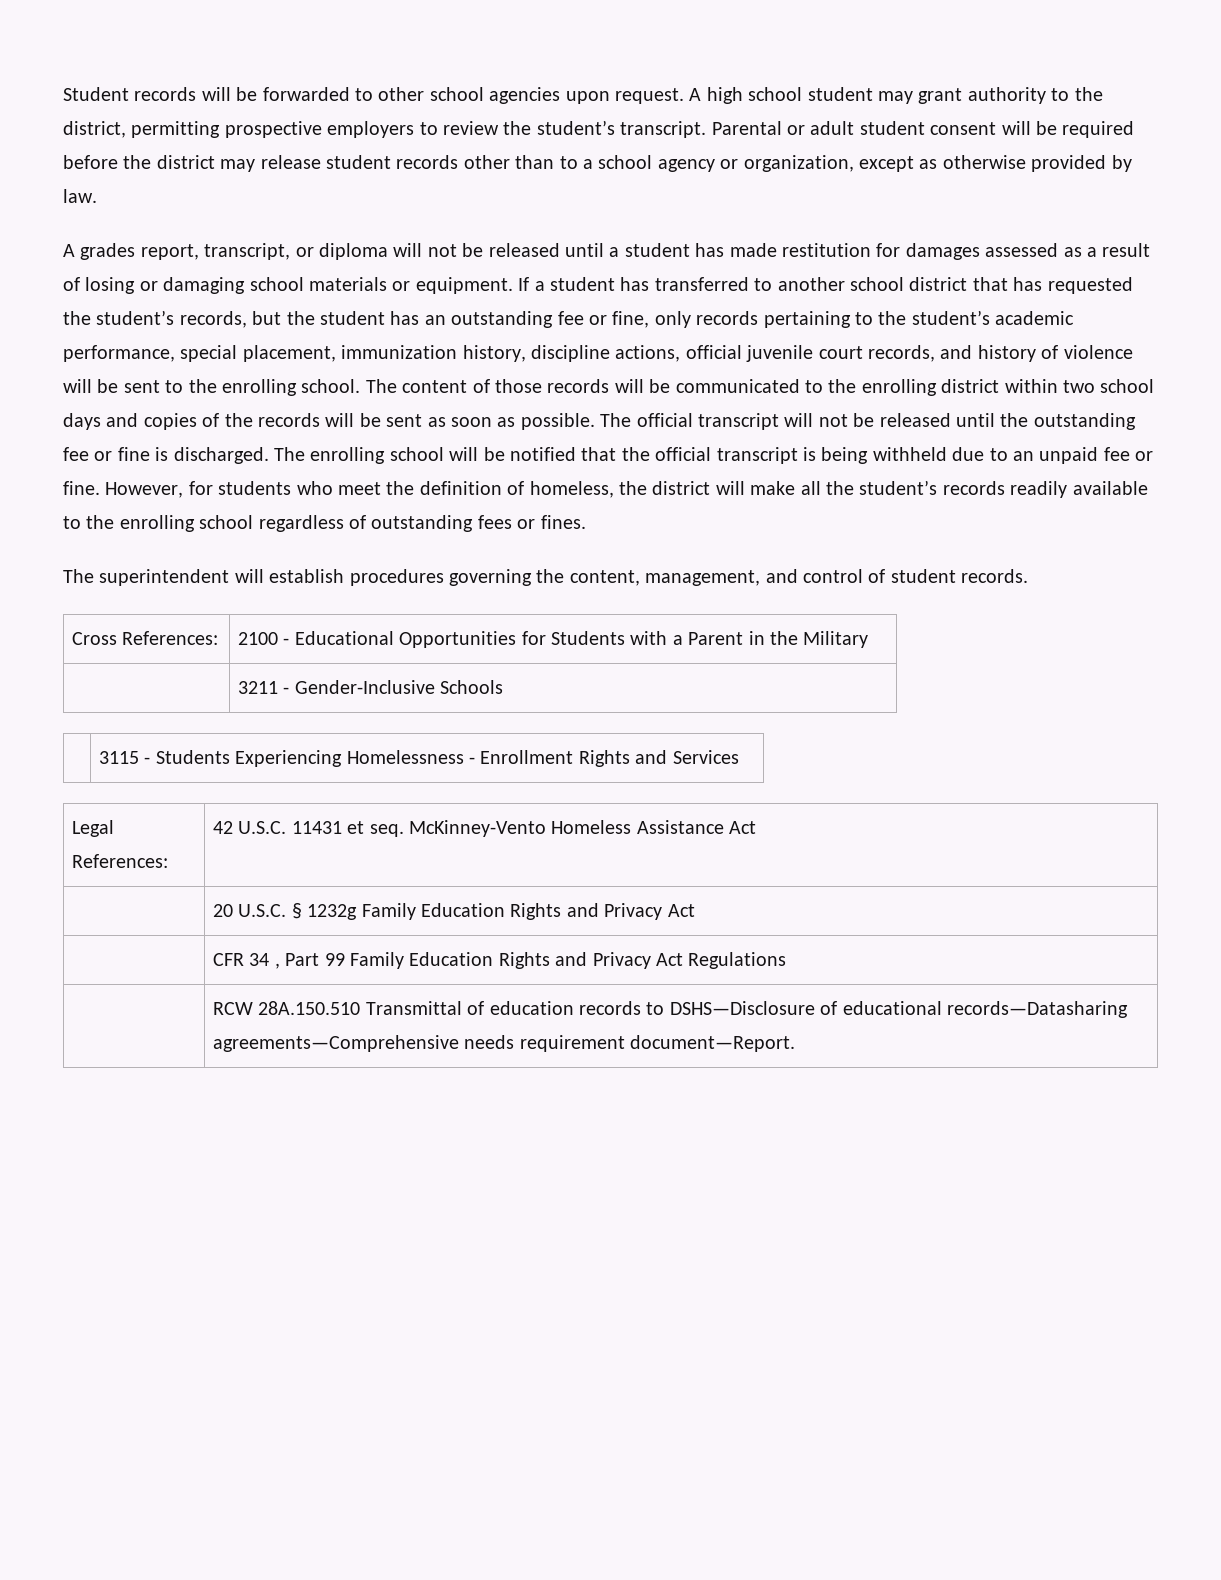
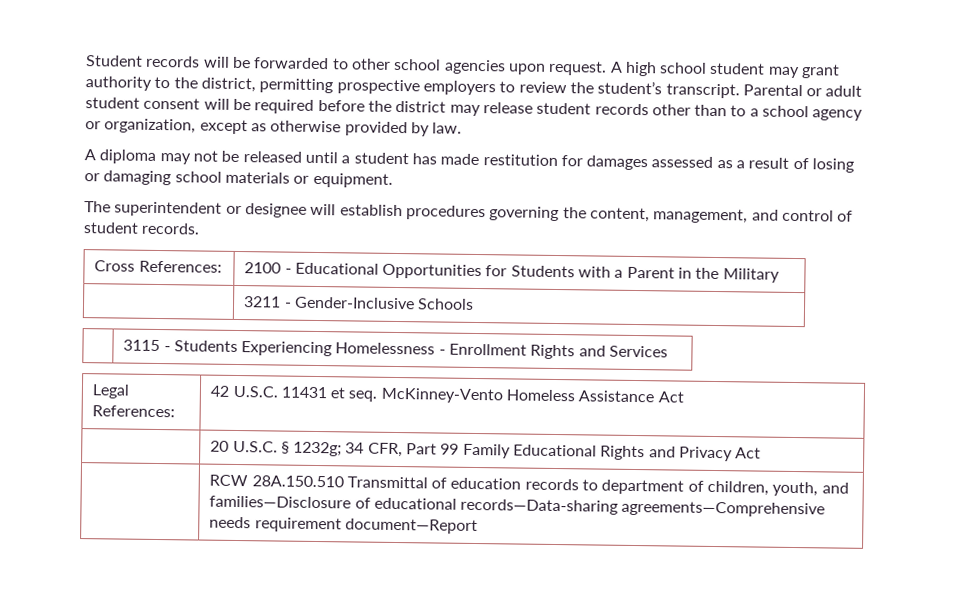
[80,243,423,260] grades report, transcript, or diploma will -> [99,149,191,165] diploma may
[518,277,1133,294] [63,310,1075,328] [63,345,1133,362] [63,379,1155,396] [63,413,1136,430] [63,447,1154,464] [63,480,1148,498] [63,515,586,532] If a student has transferred to another school district that has requested the student’s records, but the student has an outstanding fee or fine, only records pertaining to the student’s academic performance, special placement, immunization history, discipline actions, official juvenile court records, and history of violence will be sent to the enrolling school. The content of those records will be communicated to the enrolling district within two school days and copies of the records will be sent as soon as possible. The official transcript will not be released until the outstanding fee or fine is discharged. The enrolling school will be notified that the official transcript is being withheld due to an unpaid fee or fine. However, for students who meet the definition of homeless, the district will make all the student’s records readily available to the enrolling school regardless of outstanding fees or fines. -> (393, 180) none
(230, 577) none -> [225,203,307,218] or designee
[307,903,695,920] [212,952,787,969] 1232g Family Education Rights and Privacy Act // | CFR 34 , Part 99 Family Education Rights and Privacy Act Regulations -> [293,441,762,462] 1232g; 34 CFR, Part 99 Family Educational Rights and Privacy Act
[669,1001,815,1015] DSHS—Disclosure -> [601,479,849,497] [209,495,352,509] department of children, youth, and families—Disclosure
[946,1001,1128,1018] records—Datasharing -> [460,498,619,515] records—Data-sharing
[630,1035,796,1052] document—Report. -> [344,518,478,535] document—Report

